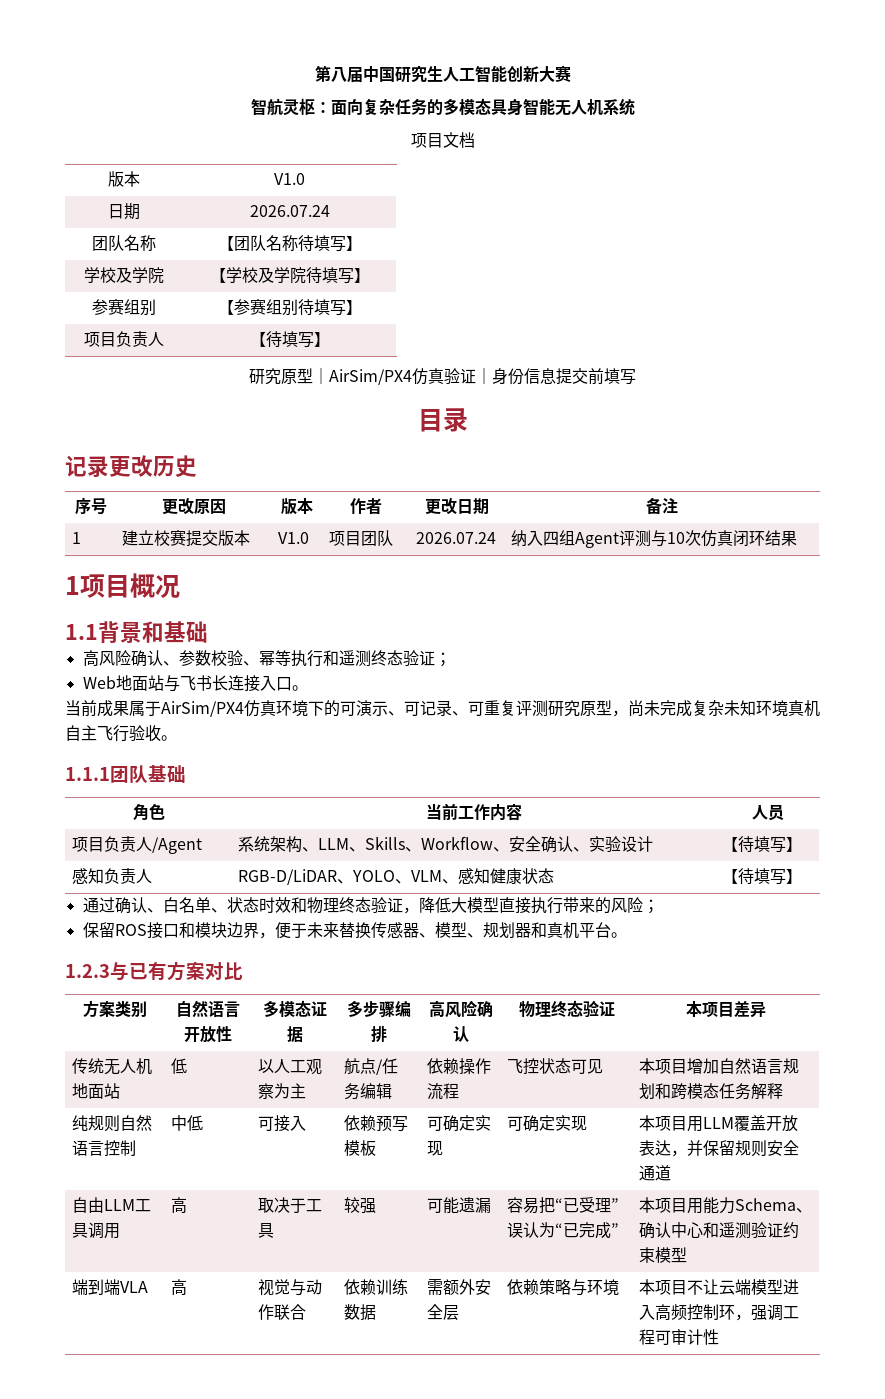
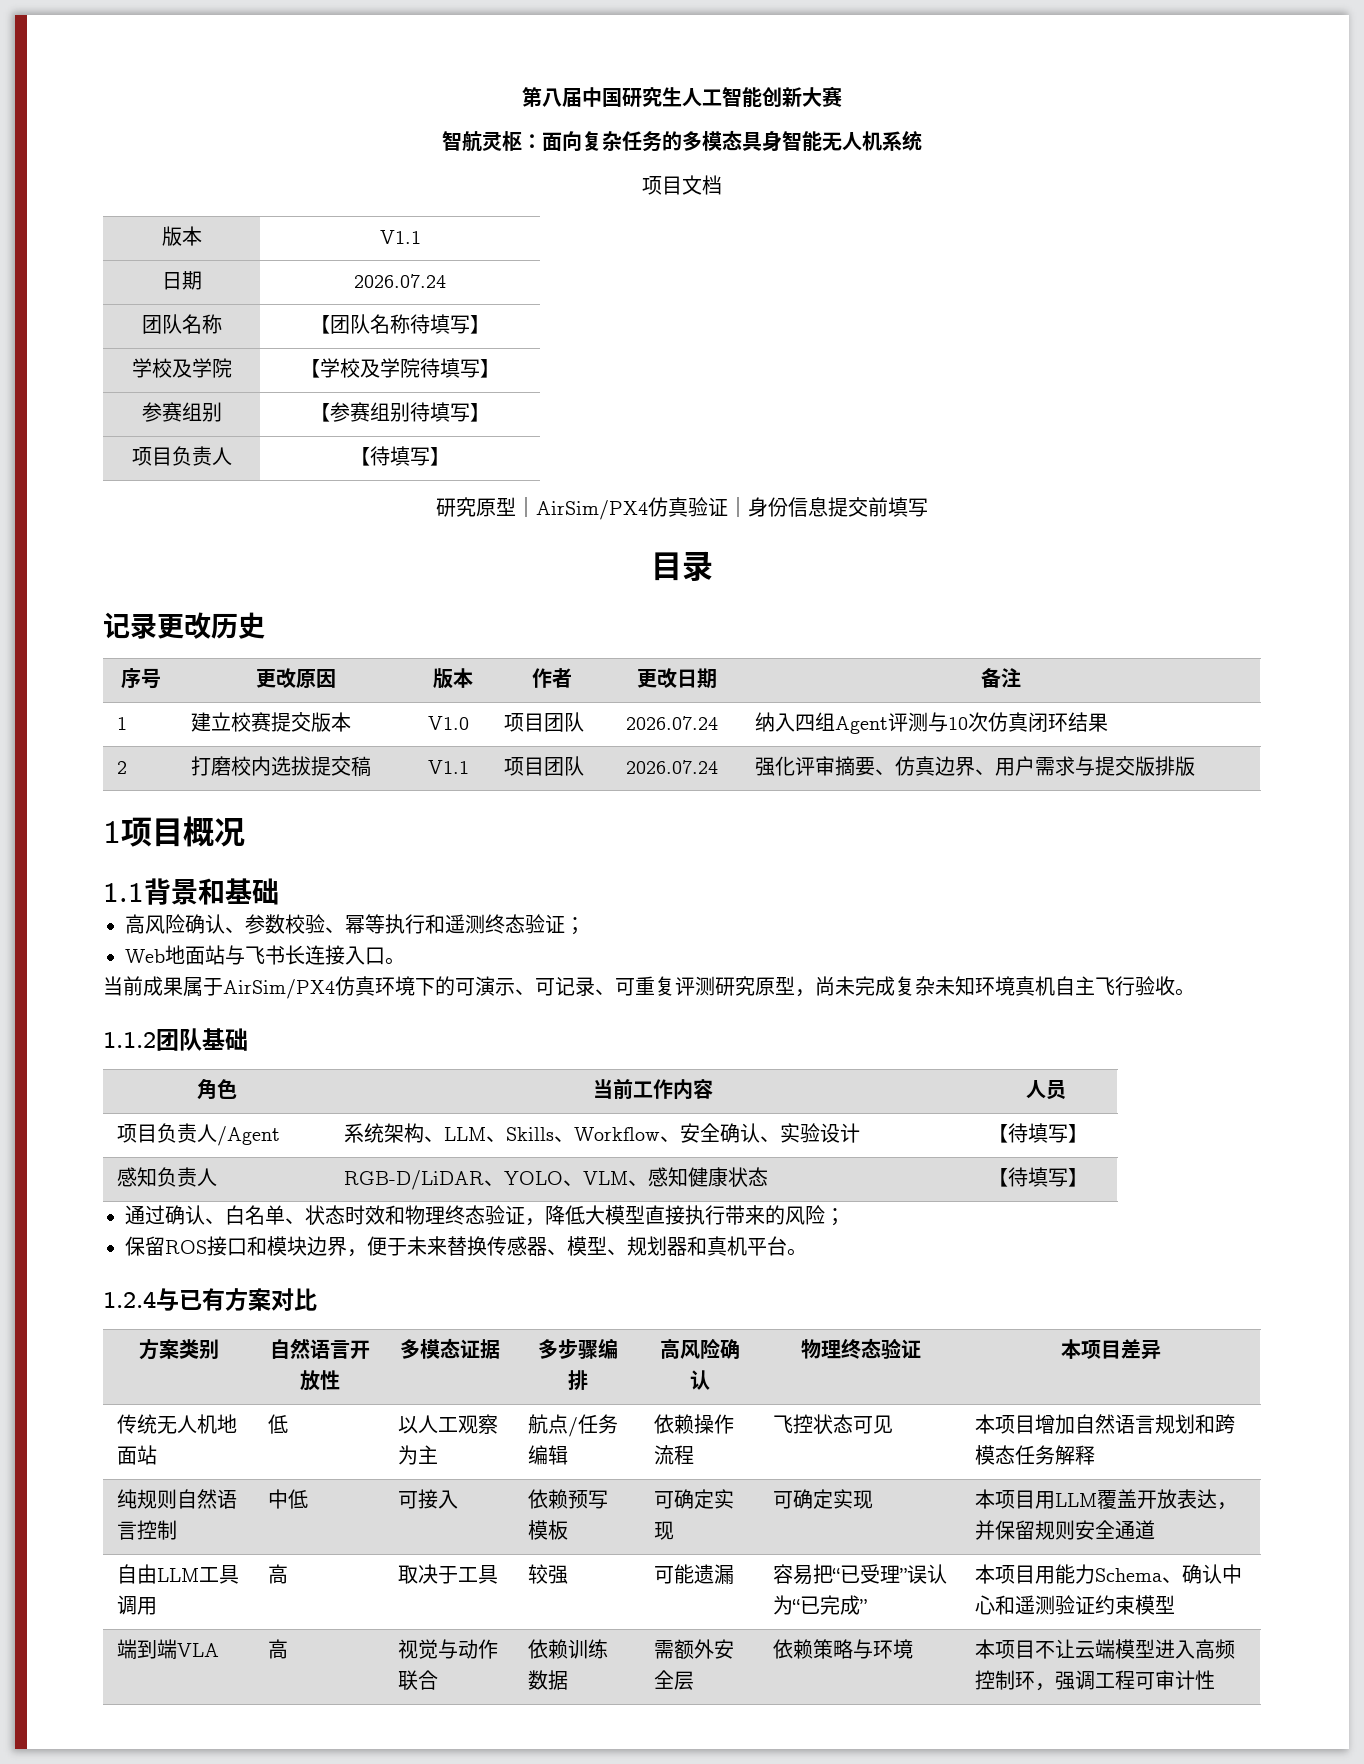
[274,173,305,185] V1.0 -> [379,230,421,244] V1.1
(798, 538) none -> [117,761,128,774] [191,756,372,777] [428,760,470,774] [504,756,585,776] [626,760,719,774] [755,756,1196,776] // 2 | 打磨校内选拔提交稿 | V1.1 | 项目团队 | 2026.07.24 | 强化评审摘要、仿真边界、用户需求与提交版排版
[65,767,110,781] 1.1.1 -> [103,1032,156,1048] 1.1.2
[65,964,110,978] 1.2.3 -> [103,1291,156,1308] 1.2.4

